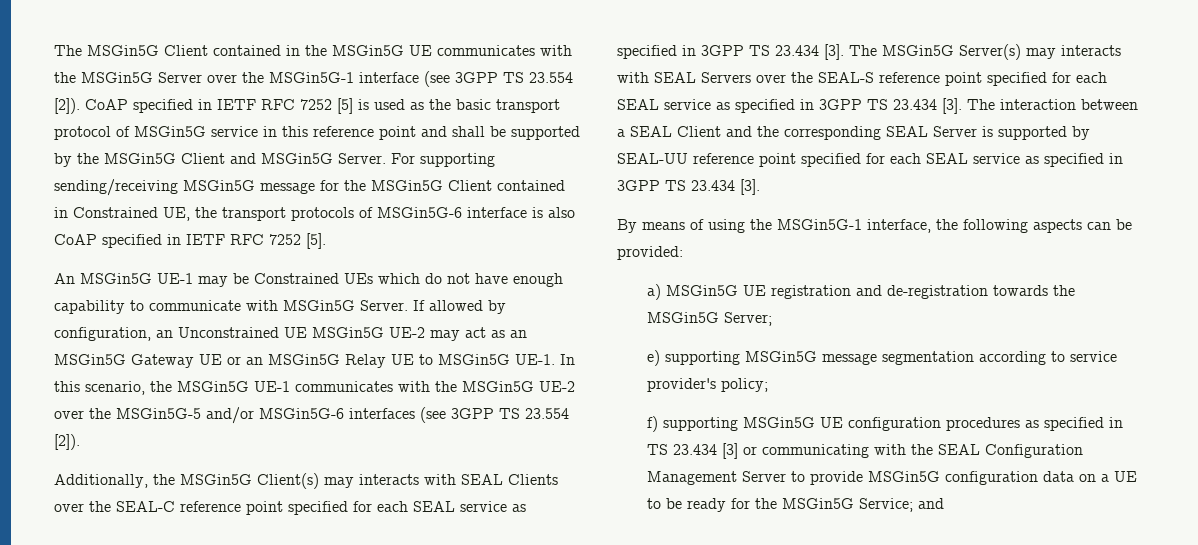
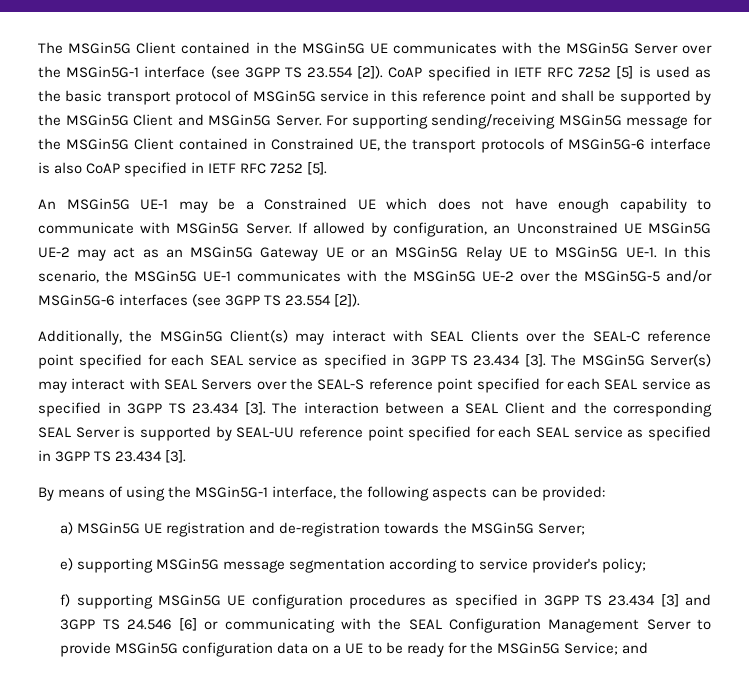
[254,273,442,284] Constrained UEs which do -> [245,198,471,210] a Constrained UE which does
[359,474,419,485] interacts -> [331,330,386,342] interact
[1061,45,1121,56] interacts -> [71,378,126,390] interact
(1124, 422) none -> [543,595,579,606] 3GPP
(739, 451) none -> [685,594,712,606] [60,618,198,631] and 3GPP TS 24.546 [6]

